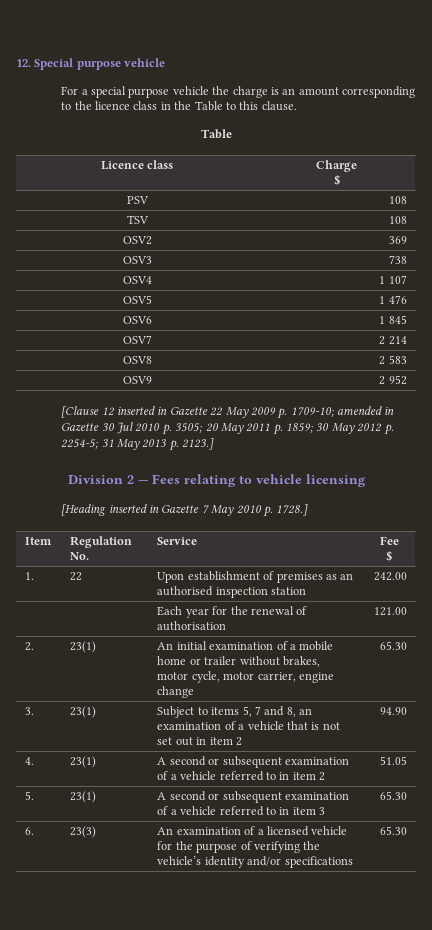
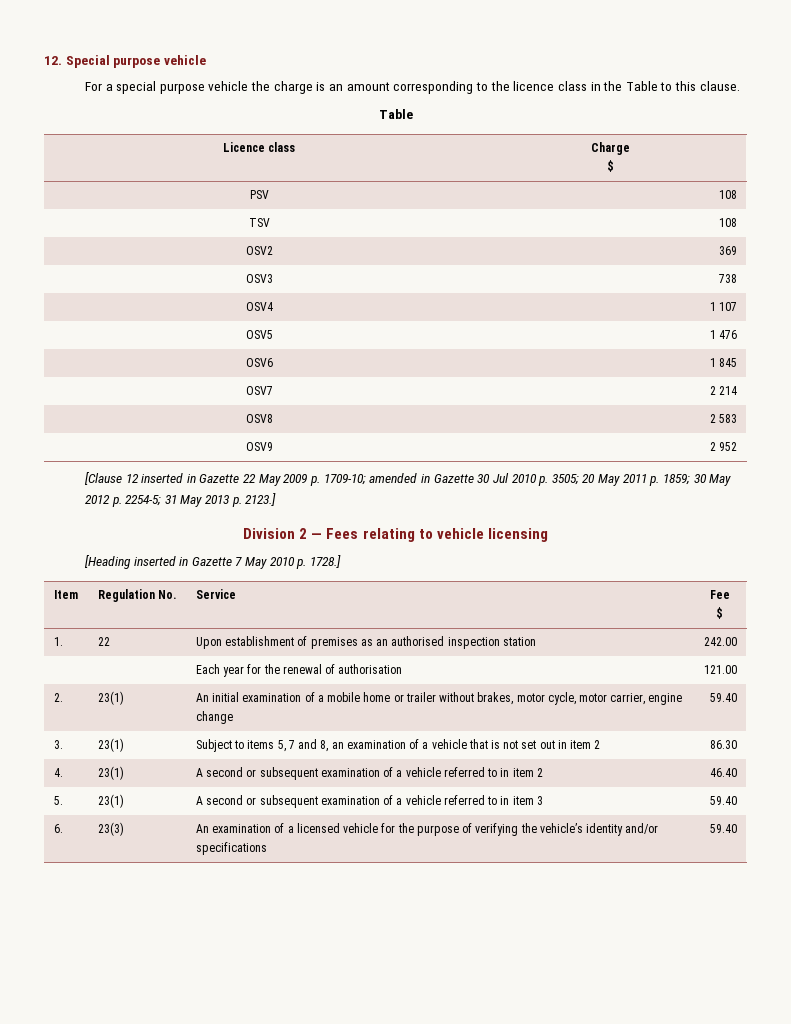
[379,641,407,650] 65.30 -> [710,693,738,702] 59.40
[379,707,407,715] 94.90 -> [710,740,738,749] 86.30
[379,756,407,765] 51.05 -> [710,768,738,777] 46.40
[379,791,407,800] 65.30 -> [710,796,738,805] 59.40
[379,826,407,835] 65.30 -> [710,824,738,833] 59.40

